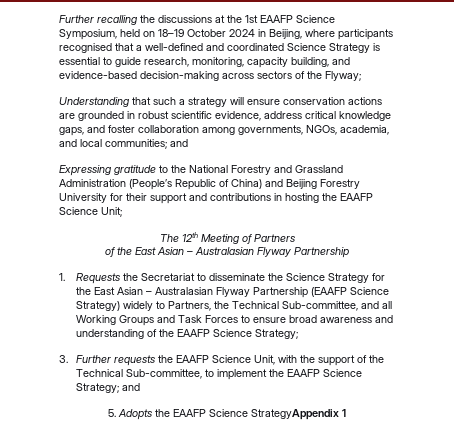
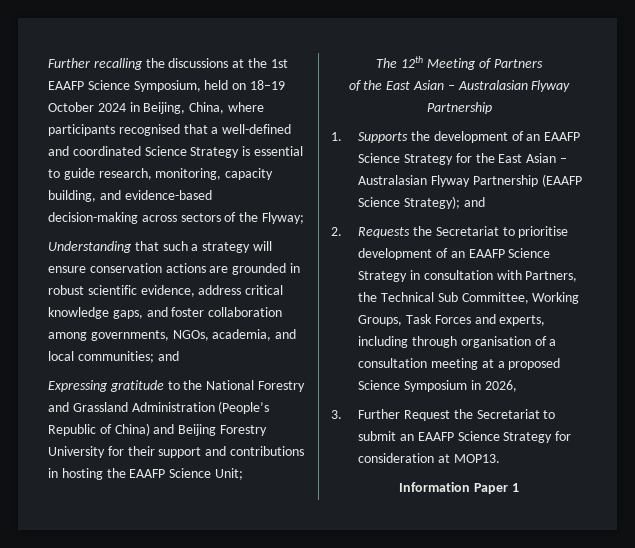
(302, 34) none -> [189,102,225,114] China,
[76,273,284,284] Requests the Secretariat to disseminate the -> [358,131,581,143] Supports the development of an EAAFP
[76,301,393,311] [76,315,394,326] [76,329,299,339] [59,355,385,366] [76,369,363,380] [76,383,141,393] [108,409,339,420] Strategy) widely to Partners, the Technical Sub-committee, and all Working Groups and Task Forces to ensure broad awareness and understanding of the EAAFP Science Strategy; // 3. Further requests the EAAFP Science Unit, with the support of the Technical Sub-committee, to implement the EAAFP Science Strategy; and // 5. Adopts the EAAFP Science StrategyAppendix -> [404,196,485,209] [331,226,569,238] [358,248,551,260] [358,270,578,282] [358,292,580,304] [358,314,546,326] [358,336,557,348] [358,358,561,370] [358,380,517,392] [331,409,556,421] [358,431,572,443] [358,453,500,463] [399,482,508,494] Strategy); and // 2. Requests the Secretariat to prioritise development of an EAAFP Science Strategy in consultation with Partners, the Technical Sub Committee, Working Groups, Task Forces and experts, including through organisation of a consultation meeting at a proposed Science Symposium in 2026, // 3. Further Request the Secretariat to submit an EAAFP Science Strategy for consideration at MOP13. // Information Paper

